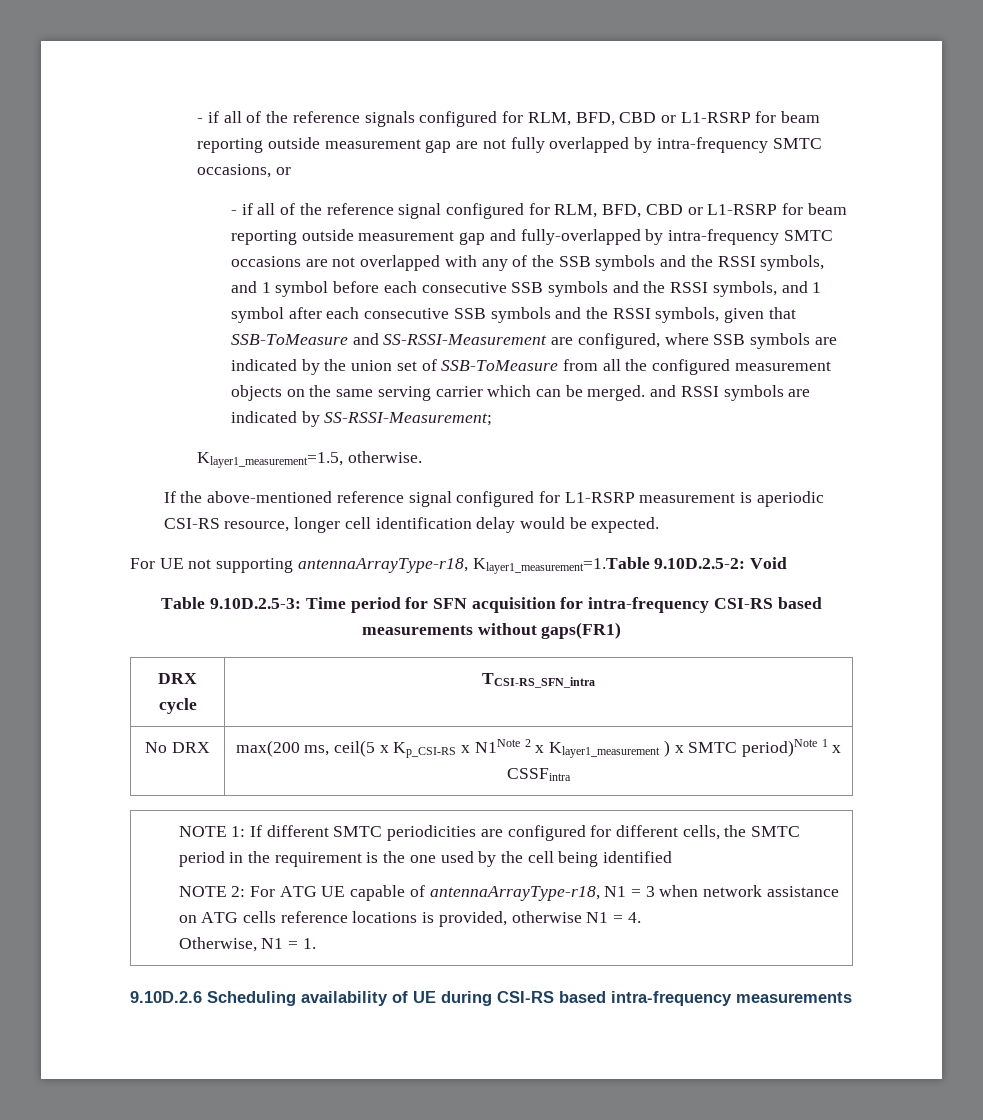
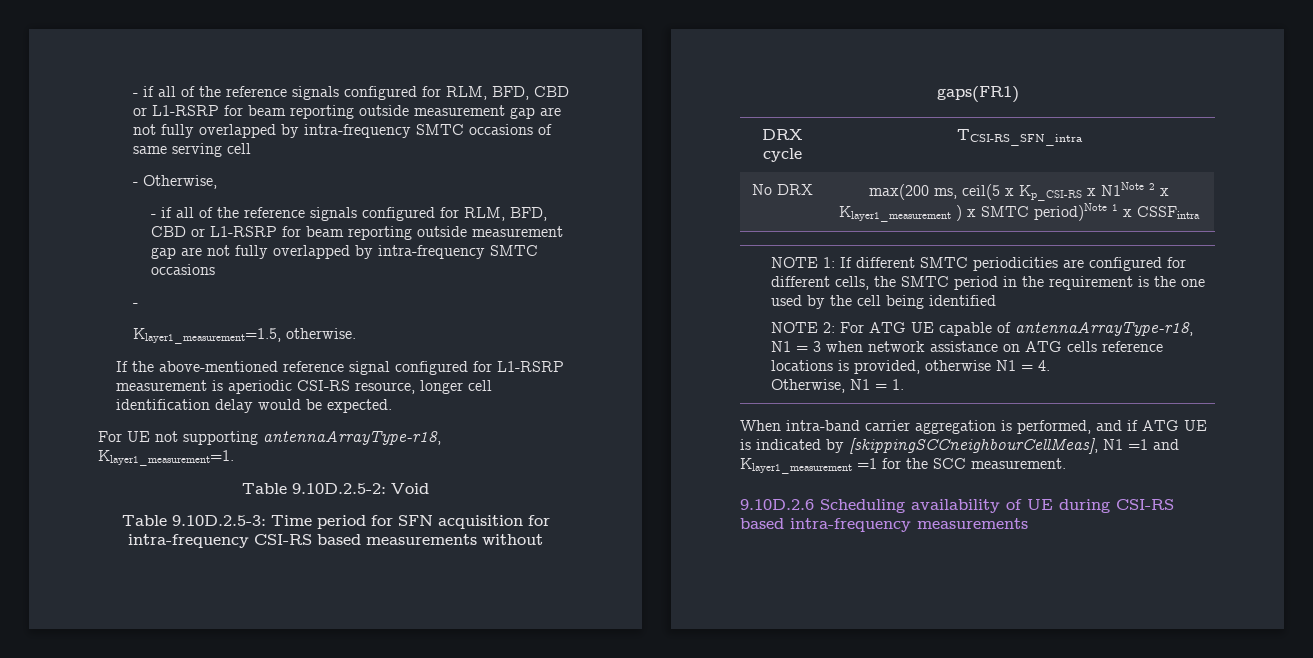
[197,164,291,178] [230,203,442,219] occasions, or // - if all of the reference signal -> [469,124,553,135] [133,143,252,157] [133,175,218,189] [150,207,357,221] occasions of same serving cell // - Otherwise, // - if all of the reference signals
[489,229,833,245] [230,255,825,271] [230,281,822,297] [230,307,796,323] [230,333,837,349] [230,359,831,375] [230,385,811,401] [230,411,493,427] and fully-overlapped by intra-frequency SMTC occasions are not overlapped with any of the SSB symbols and the RSSI symbols, and 1 symbol before each consecutive SSB symbols and the RSSI symbols, and 1 symbol after each consecutive SSB symbols and the RSSI symbols, given that SSB-ToMeasure and SS-RSSI-Measurement are configured, where SSB symbols are indicated by the union set of SSB-ToMeasure from all the configured measurement objects on the same serving carrier which can be merged. and RSSI symbols are indicated by SS-RSSI-Measurement; -> [180,245,538,259] [150,264,215,275] [133,303,139,307] are not fully overlapped by intra-frequency SMTC occasions // -
[472,557,650,574] Klayer1_measurement=1.Table -> [98,450,234,466] [242,483,287,494] Klayer1_measurement=1. // Table
(316, 943) none -> [740,420,1207,434] [740,438,1179,454] [740,458,1066,474] // When intra-band carrier aggregation is performed, and if ATG UE is indicated by [skippingSCCneighbourCellMeas], N1 =1 and Klayer1_measurement =1 for the SCC measurement.

